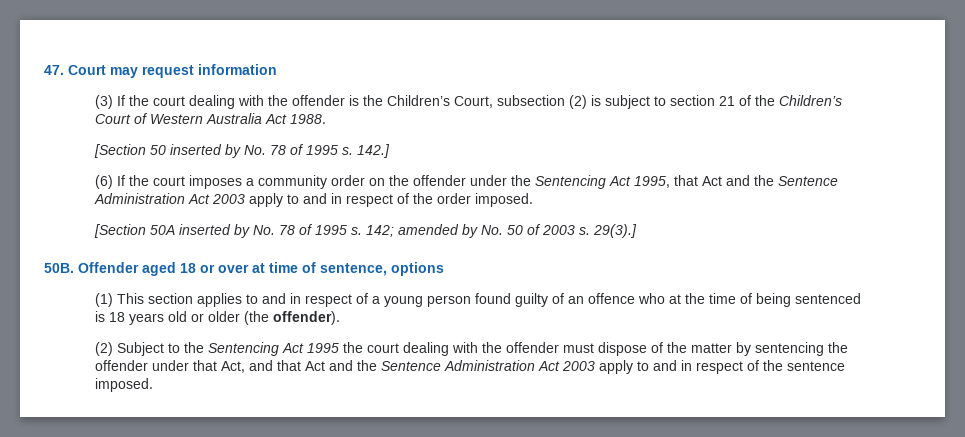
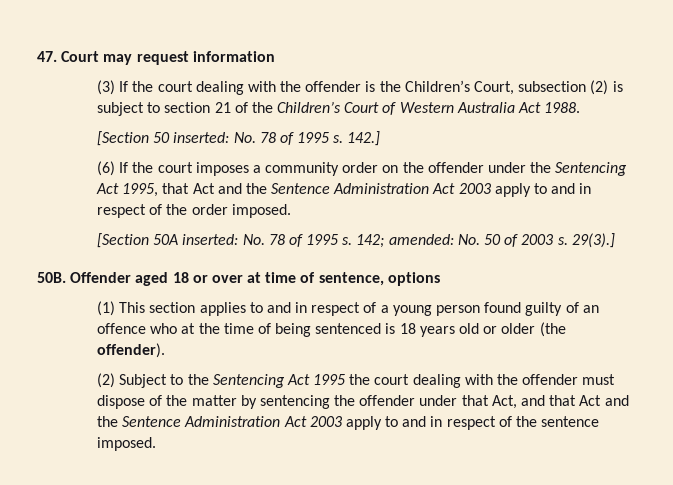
[169,144,241,158] inserted by -> [173,132,230,143] inserted:
[178,224,250,238] inserted by -> [182,234,239,245] inserted:
[397,224,478,238] amended by -> [388,234,454,245] amended:

